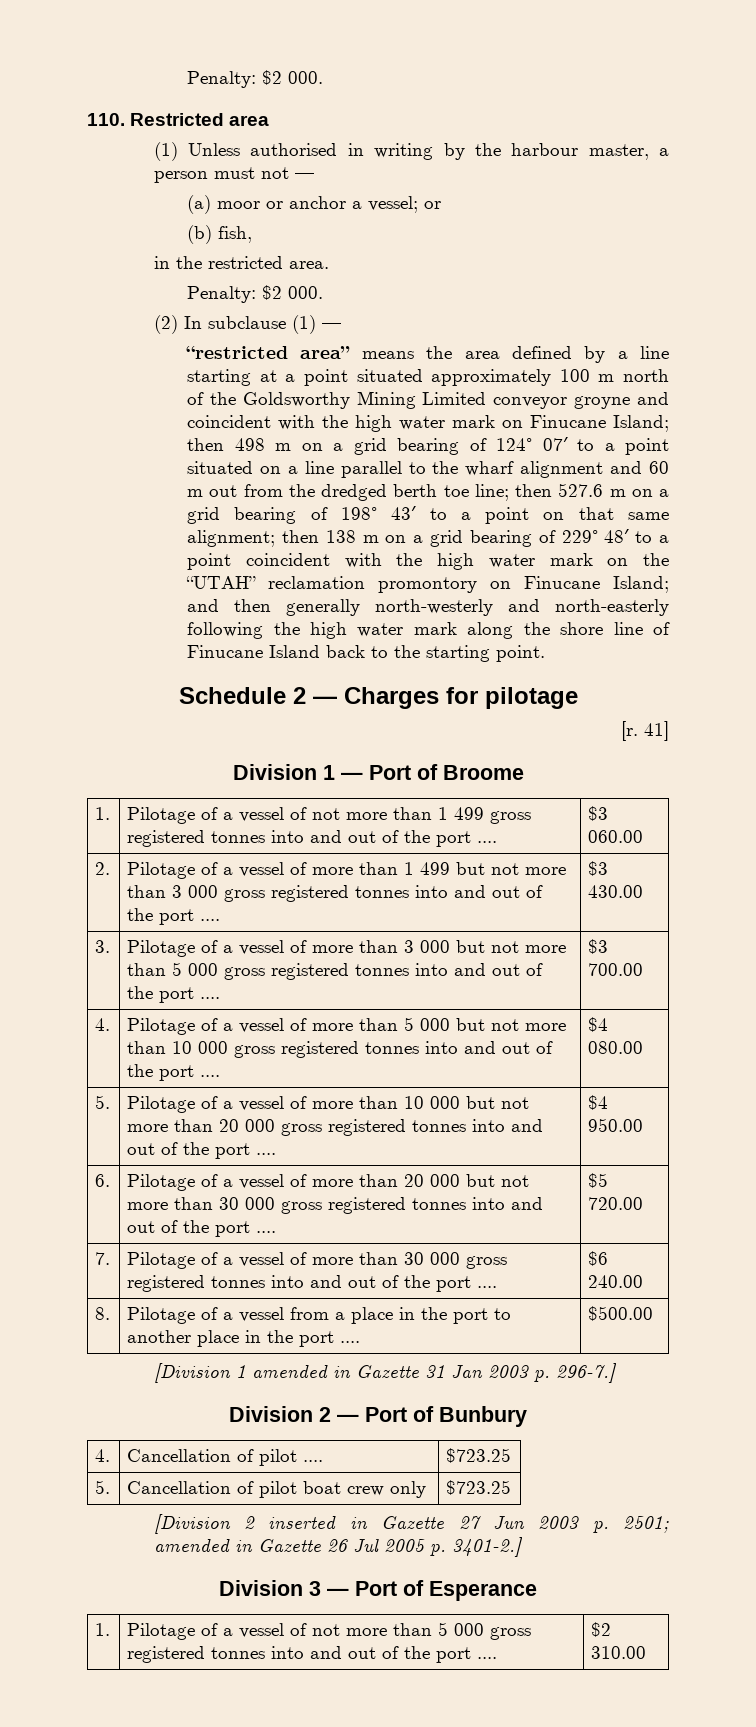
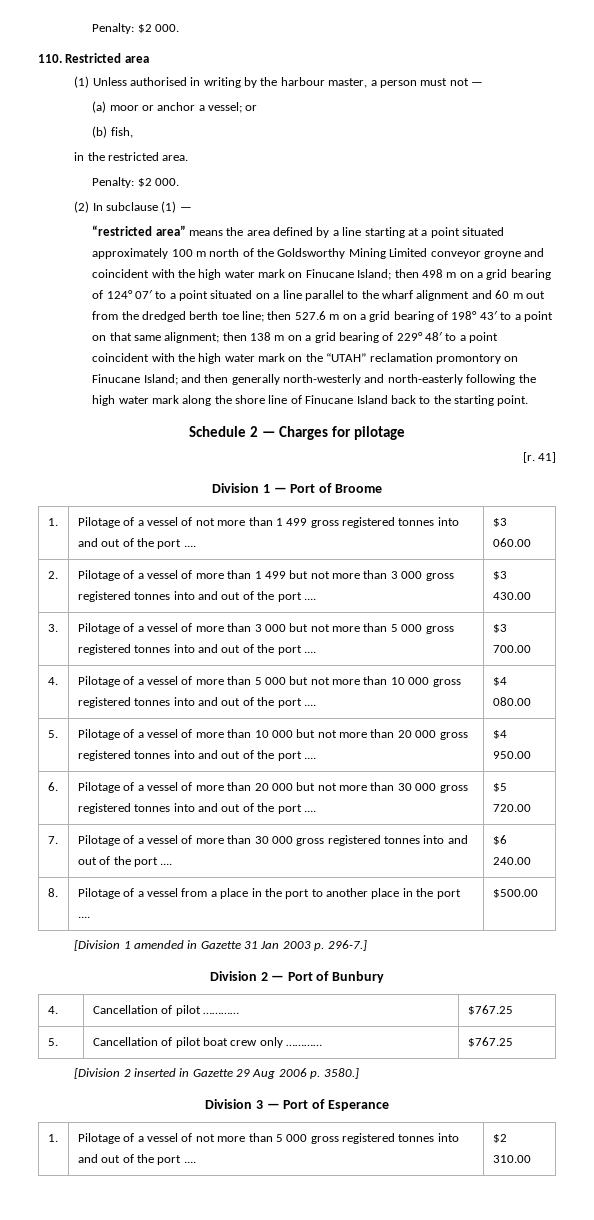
[303,1460,324,1462] [446,1448,512,1463] .... | $723.25 -> [203,1012,240,1014] [467,1005,513,1015] ………… | $767.25
[446,1480,512,1495] | $723.25 -> [286,1044,323,1046] [467,1037,513,1047] ………… | $767.25
[458,1516,670,1533] [153,1537,523,1557] 27 Jun 2003 p. 2501; amended in Gazette 26 Jul 2005 p. 3401-2.] -> [236,1068,359,1079] 29 Aug 2006 p. 3580.]

